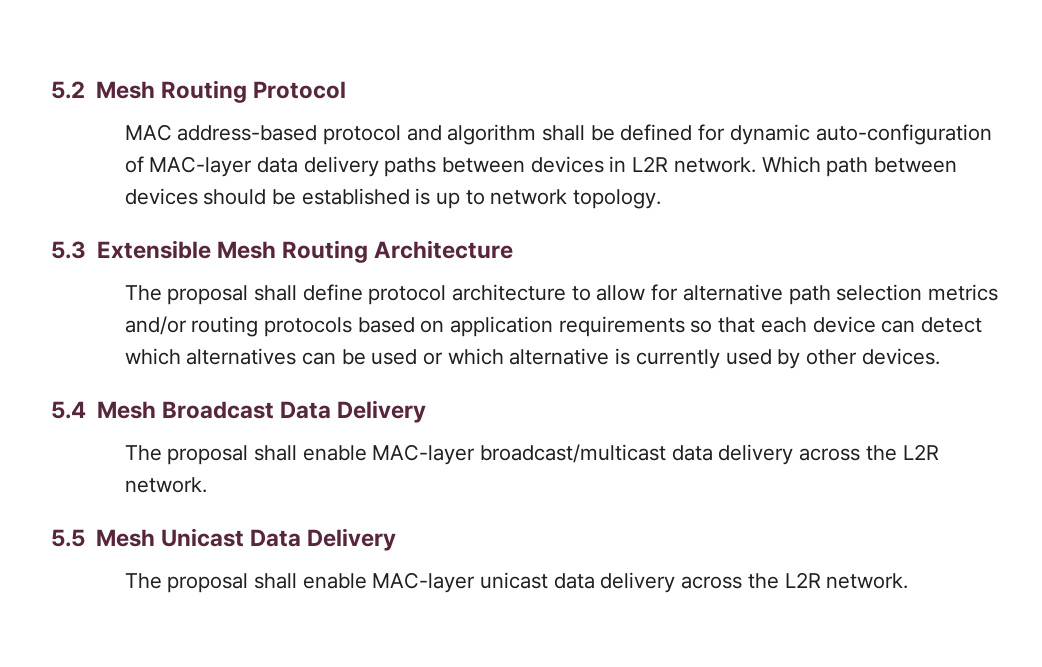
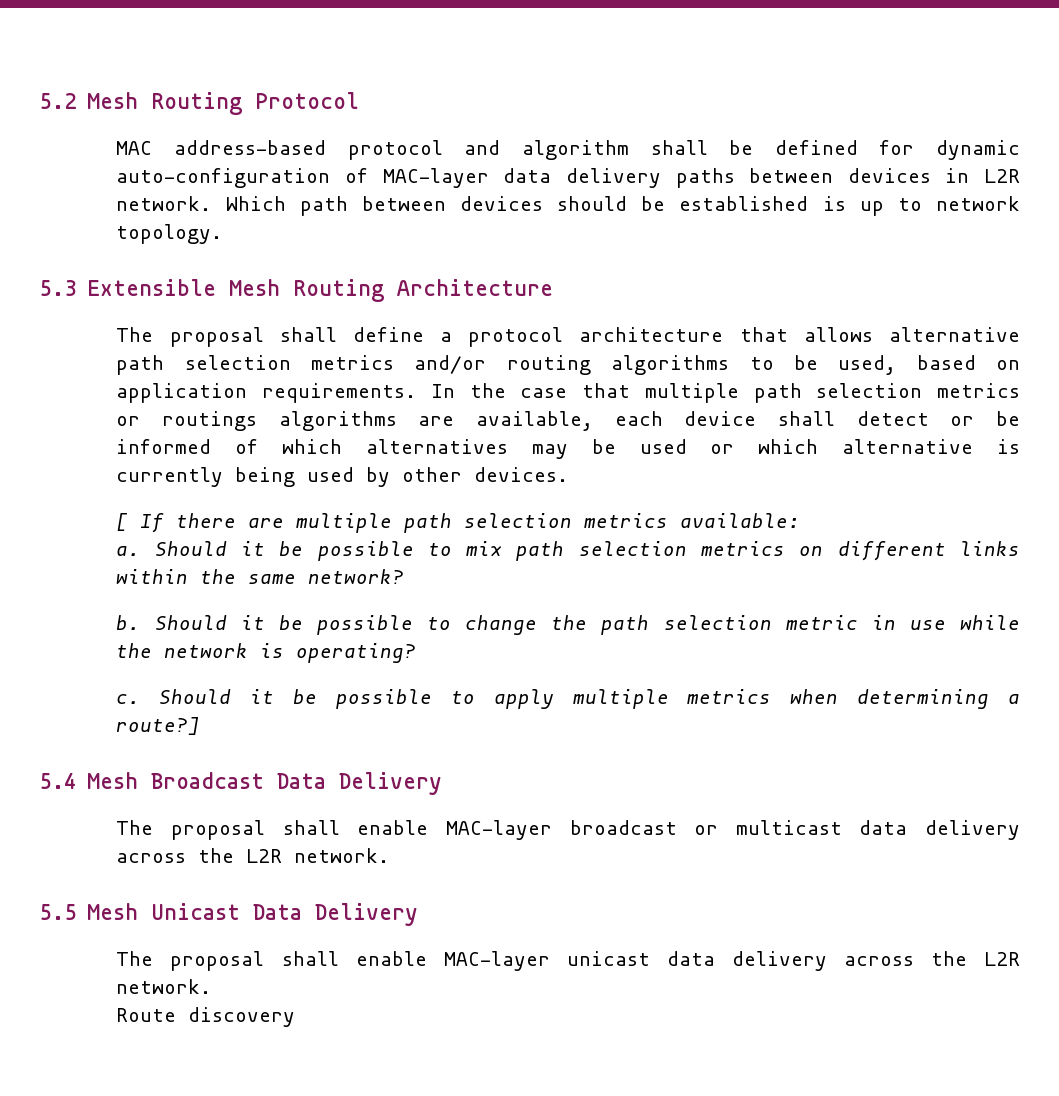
(363, 292) none -> [440,332,453,342] a
[571,284,679,301] to allow for -> [739,327,873,342] that allows
[264,316,982,337] protocols based on application requirements so that each device can detect -> [611,355,1020,375] [116,383,1021,403] [116,411,1020,431] [116,439,259,454] algorithms to be used, based on application requirements. In the case that multiple path selection metrics or routings algorithms are available, each device shall detect or be informed of
[302,352,337,365] can -> [531,444,568,459] may
(720, 359) none -> [235,467,296,487] being
(940, 356) none -> [116,513,801,533] [116,541,1020,561] [116,569,405,584] [116,615,1020,635] [116,643,417,663] [116,689,1020,709] [116,717,201,735] // [ If there are multiple path selection metrics available: // a. Should it be possible to mix path selection metrics on different links within the same network? // b. Should it be possible to change the path selection metric in use while the network is operating? // c. Should it be possible to apply multiple metrics when determining a route?]
[480,444,667,463] broadcast/multicast -> [569,820,842,835] broadcast or multicast
(909, 581) none -> [116,1007,296,1027] // Route discovery

